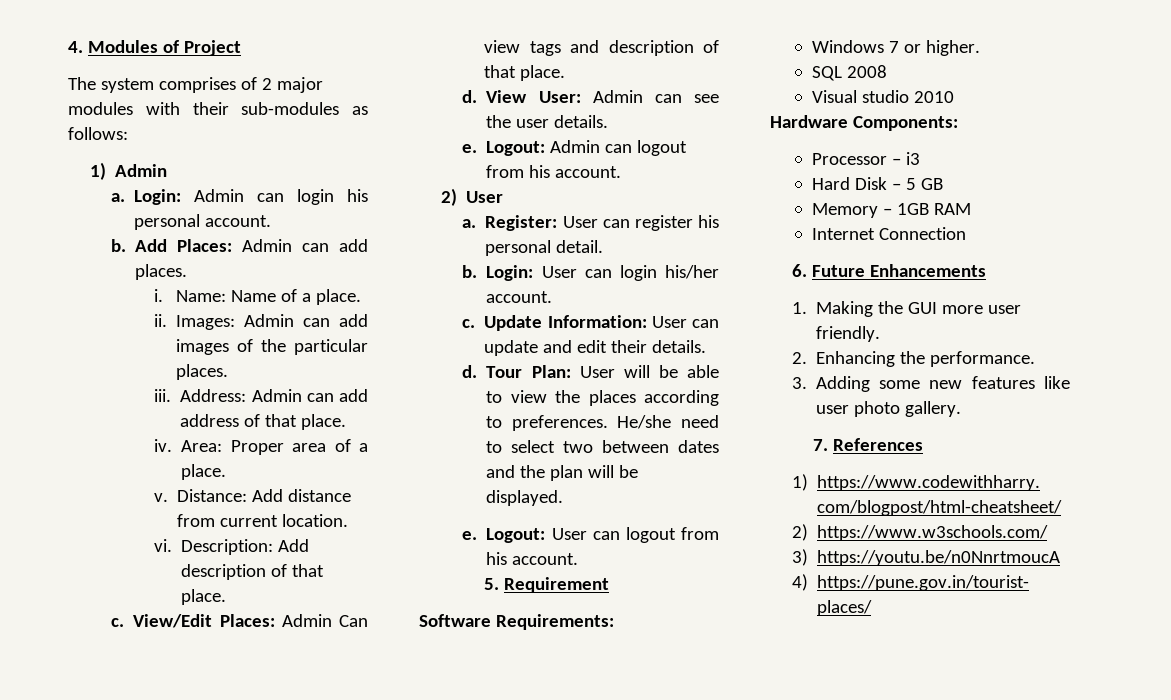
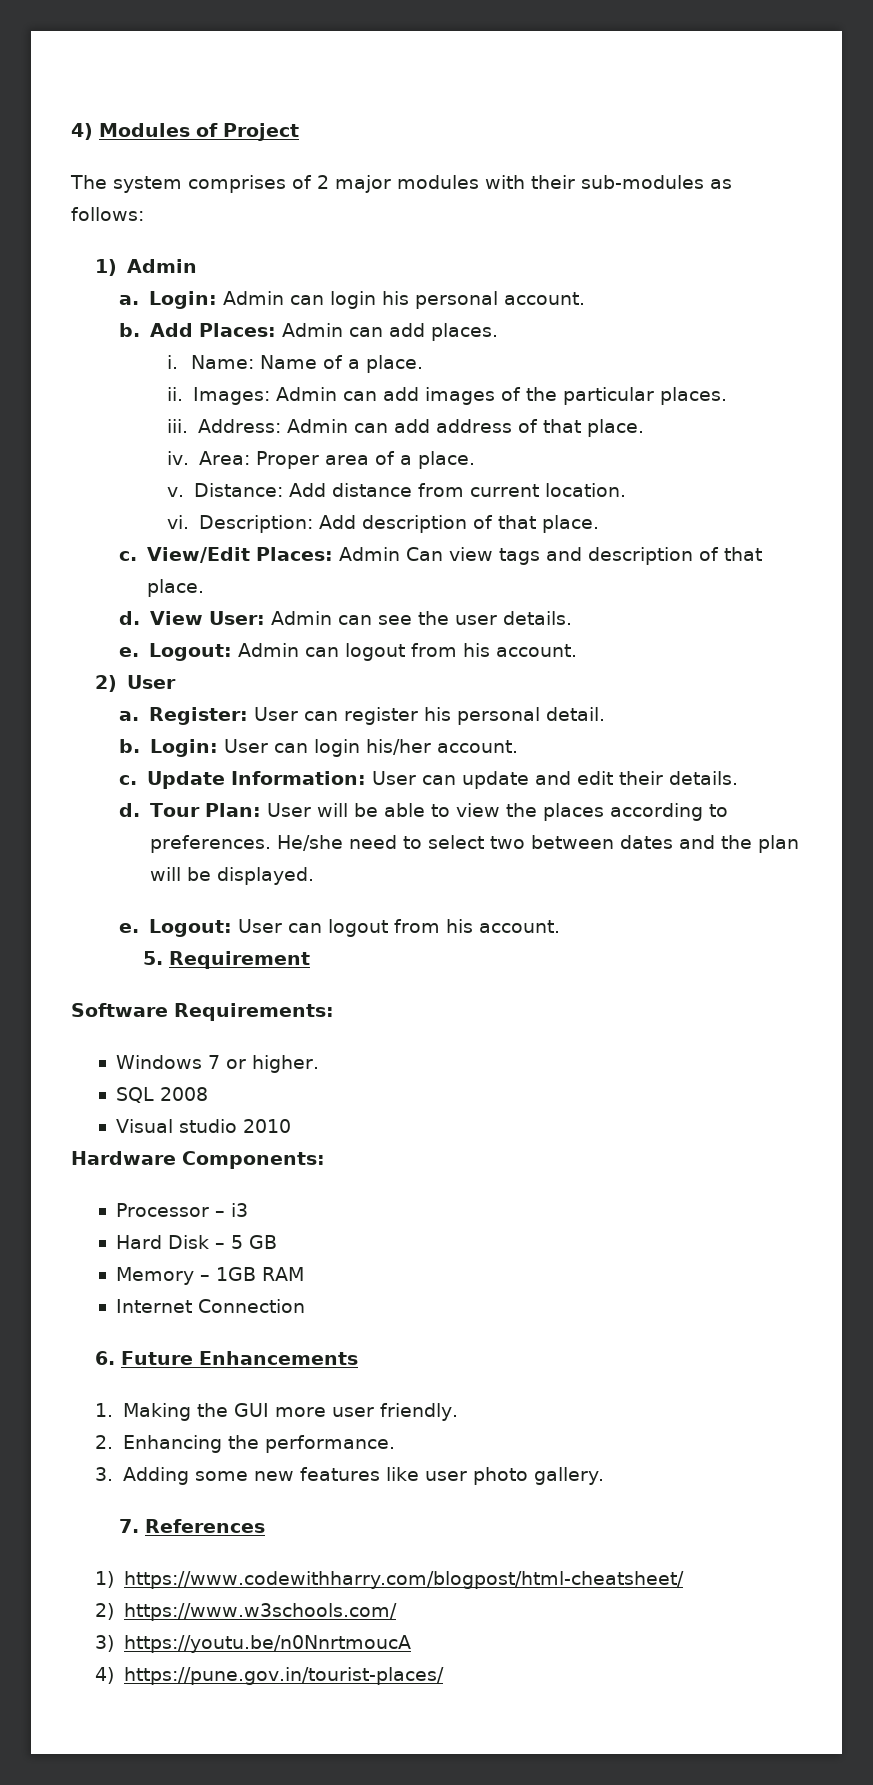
[68,41,83,53] 4. -> [71,123,93,140] 4)

